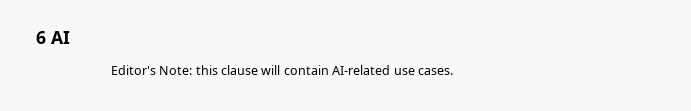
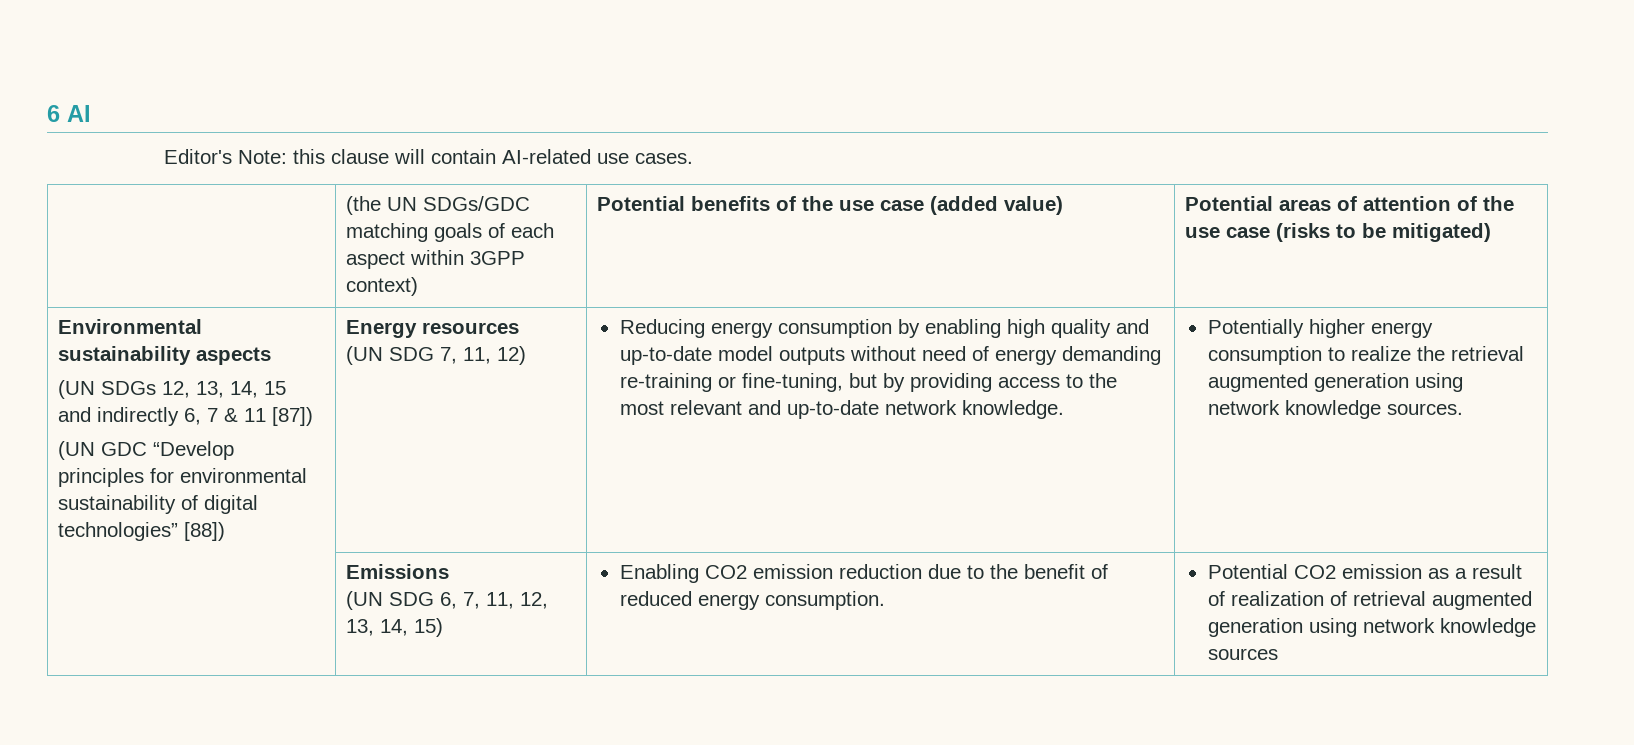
(453, 71) none -> [346,196,531,215] [346,223,555,242] [346,250,526,269] [346,277,419,296] [597,196,1064,215] [1185,196,1515,211] [1185,223,1492,242] [58,319,203,334] [58,346,272,365] [58,380,287,399] [58,407,314,426] [58,441,235,460] [58,468,308,487] [58,495,259,514] [58,522,226,541] [346,320,520,338] [346,346,527,365] [619,319,1149,338] [619,346,1161,365] [619,373,1117,392] [619,400,1064,419] [1207,319,1433,338] [1207,346,1524,365] [1207,373,1463,392] [1207,400,1463,419] [346,564,450,579] [346,591,549,610] [346,618,444,637] [619,564,1108,583] [619,591,885,610] [1207,564,1522,579] [1207,591,1532,610] [1207,618,1536,637] [1207,648,1278,660] // | (the UN SDGs/GDC matching goals of each aspect within 3GPP context) | Potential benefits of the use case (added value) | Potential areas of attention of the use case (risks to be mitigated) // Environmental sustainability aspects // (UN SDGs 12, 13, 14, 15 and indirectly 6, 7 & 11 [87]) // (UN GDC “Develop principles for environmental sustainability of digital technologies” [88]) | Energy resources // (UN SDG 7, 11, 12) | Reducing energy consumption by enabling high quality and up-to-date model outputs without need of energy demanding re-training or fine-tuning, but by providing access to the most relevant and up-to-date network knowledge. | Potentially higher energy consumption to realize the retrieval augmented generation using network knowledge sources. // | Emissions // (UN SDG 6, 7, 11, 12, 13, 14, 15) | Enabling CO2 emission reduction due to the benefit of reduced energy consumption. | Potential CO2 emission as a result of realization of retrieval augmented generation using network knowledge sources

